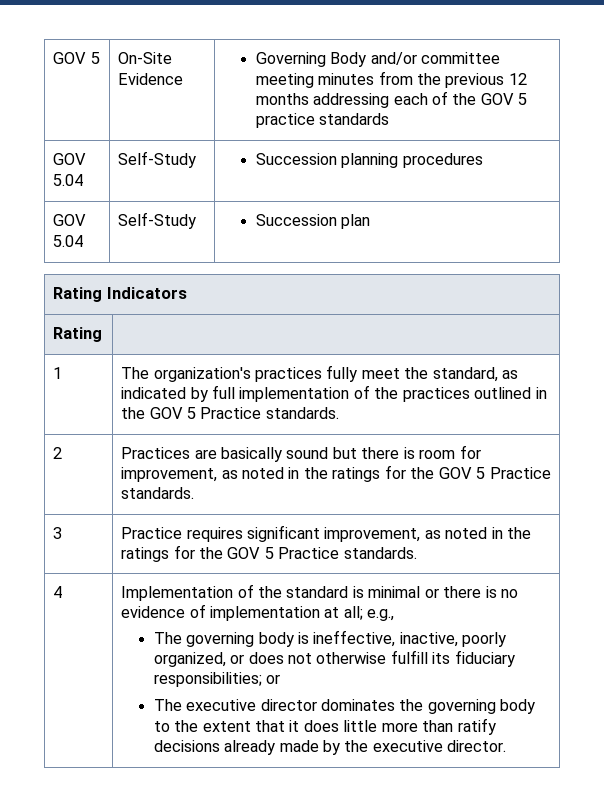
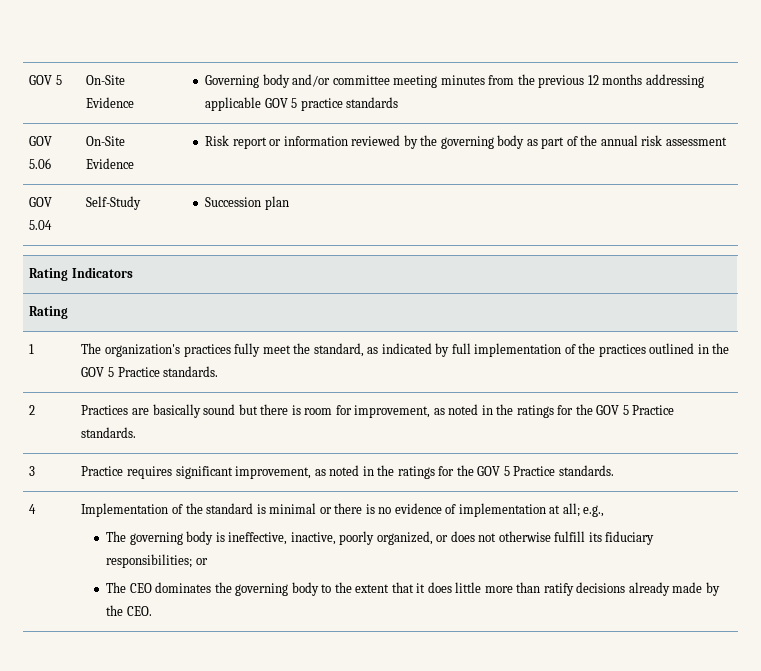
[330,52,367,67] Body -> [262,74,290,88] body
[393,91,477,105] each of the -> [204,97,261,111] applicable
[53,174,84,186] [118,151,197,168] [255,153,483,168] 5.04 | Self-Study | Succession planning procedures -> [29,158,52,169] [86,136,126,146] [86,158,135,169] [204,135,727,149] 5.06 | On-Site Evidence | Risk report or information reviewed by the governing body as part of the annual risk assessment
[186,699,317,711] executive director -> [129,583,152,593] CEO
[372,740,507,752] executive director. -> [126,606,152,616] CEO.

